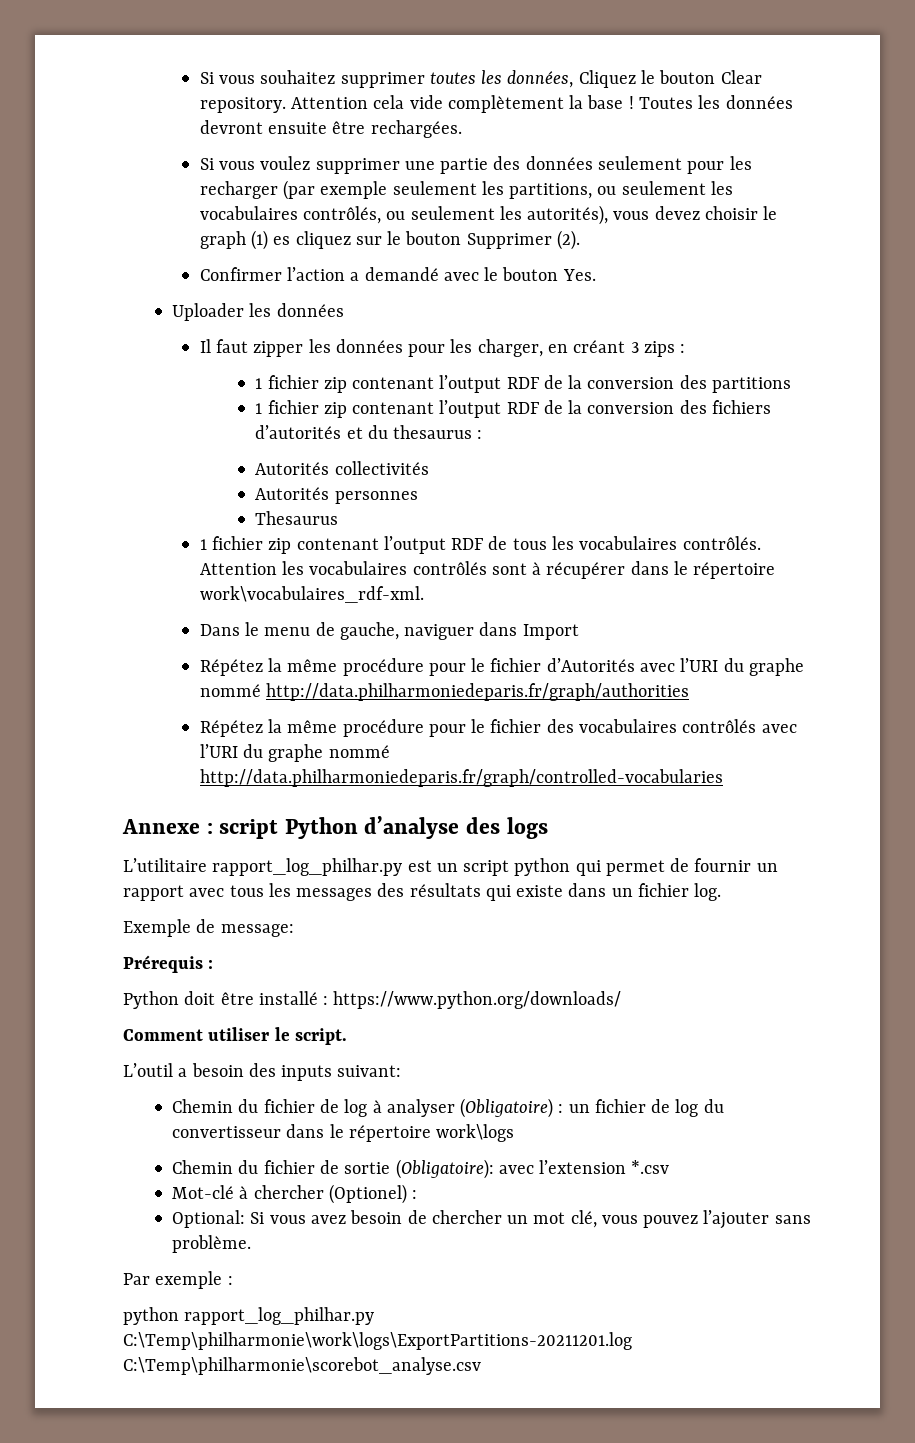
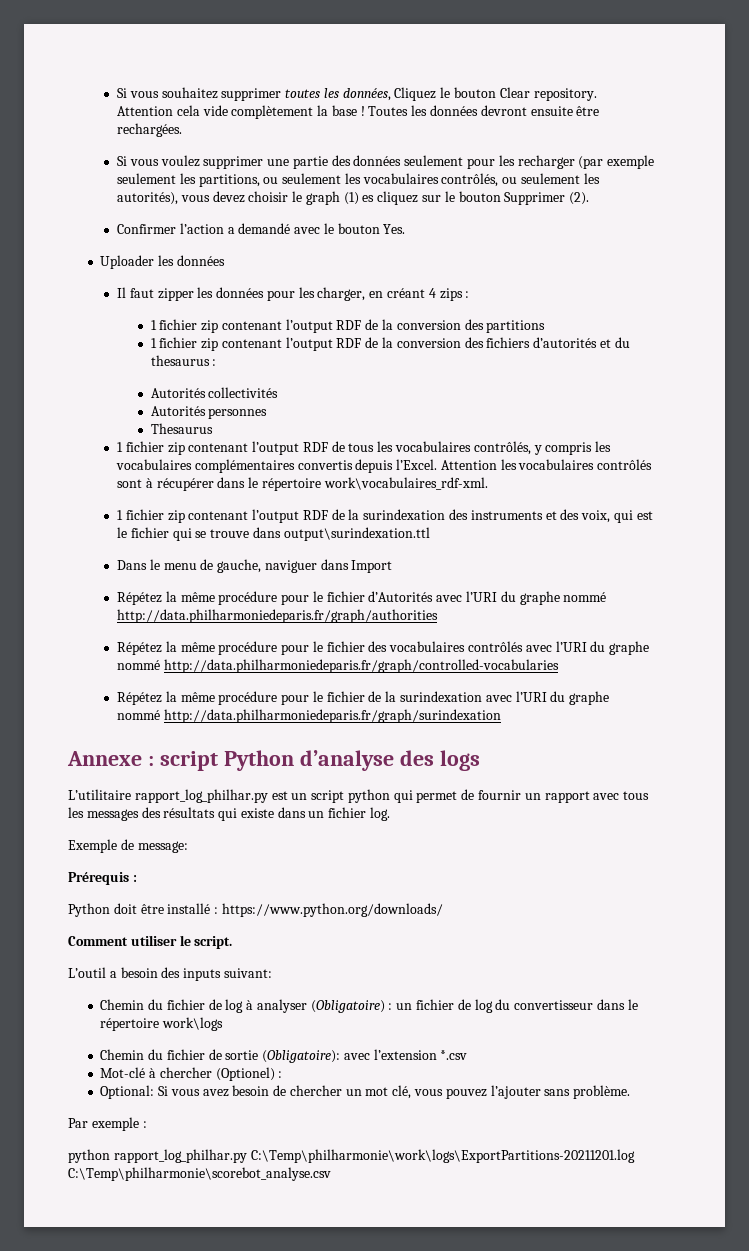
[630,342,639,353] 3 -> [428,288,436,298] 4
[682,536,761,550] contrôlés. -> [473,441,612,455] [115,459,438,473] contrôlés, y compris les vocabulaires complémentaires convertis depuis l’Excel.
(424, 594) none -> [116,509,653,523] [116,527,430,541] // 1 fichier zip contenant l’output RDF de la surindexation des instruments et des voix, qui est le fichier qui se trouve dans output\surindexation.ttl
(723, 778) none -> [116,691,610,705] [116,709,501,723] // Répétez la même procédure pour le fichier de la surindexation avec l’URI du graphe nommé http://data.philharmoniedeparis.fr/graph/surindexation

